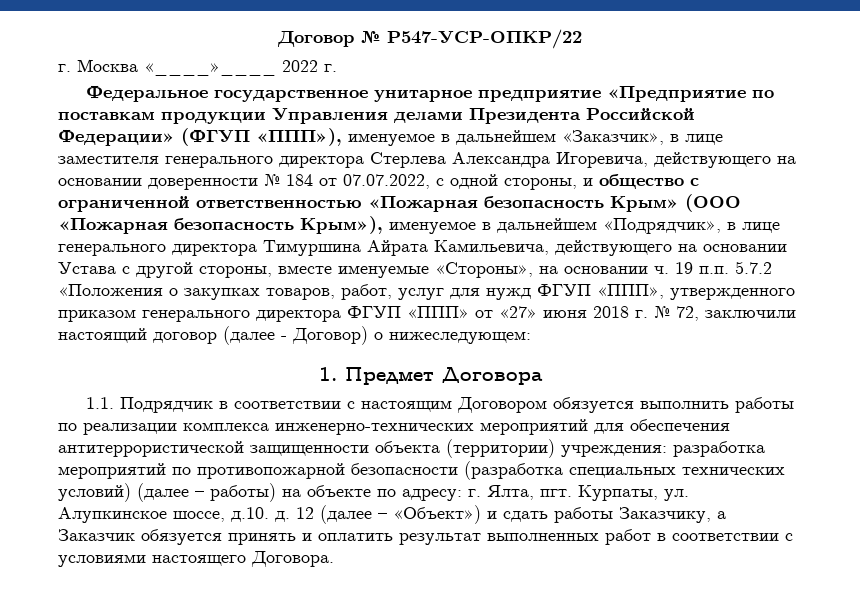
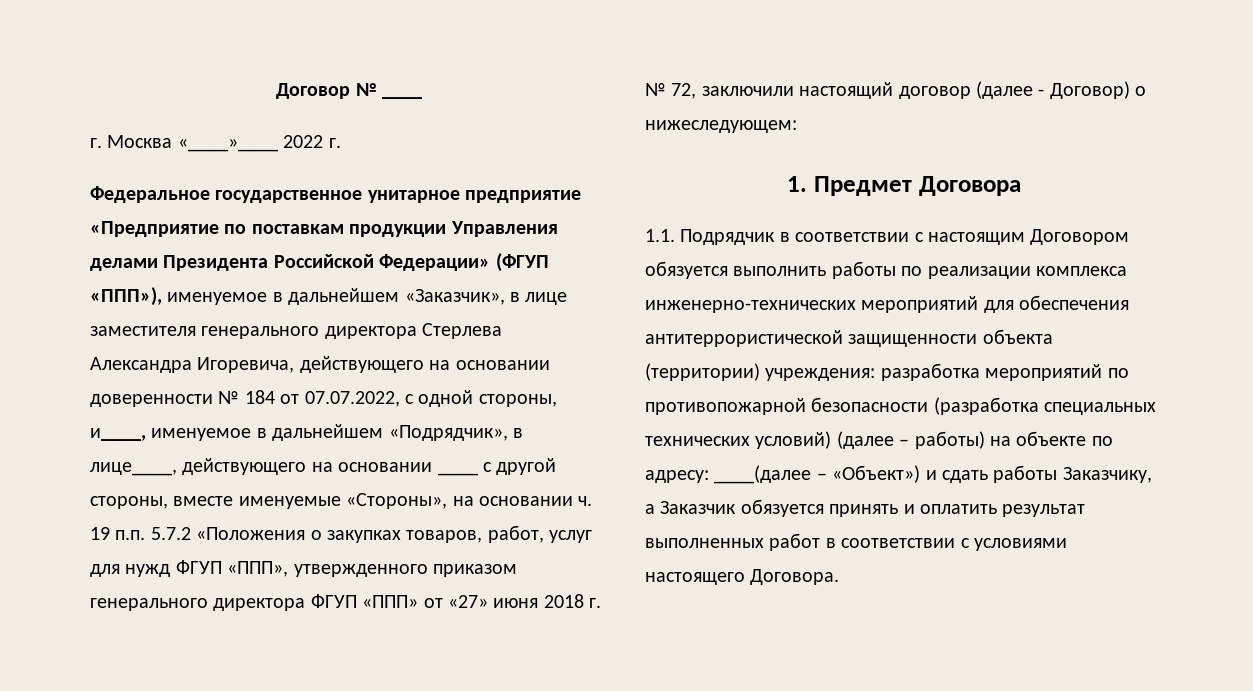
[387,29,582,49] Р547-УСР-ОПКР/22 -> [381,96,422,99] ____
[583,174,699,189] [58,194,741,212] [58,216,383,234] и общество с ограниченной ответственностью «Пожарная безопасность Крым» (ООО «Пожарная безопасность Крым»), -> [90,428,146,441] и____,
[742,222,780,233] [58,240,787,256] [58,262,116,274] лице генерального директора Тимуршина Айрата Камильевича, действующего на основании Устава -> [90,458,433,476] [437,472,478,476] лице____, действующего на основании ____
[468,485,689,501] [58,505,372,524] г. Ялта, пгт. Курпаты, ул. Алупкинское шоссе, д.10. д. 12 (далее -> [714,465,812,484] ____(далее

